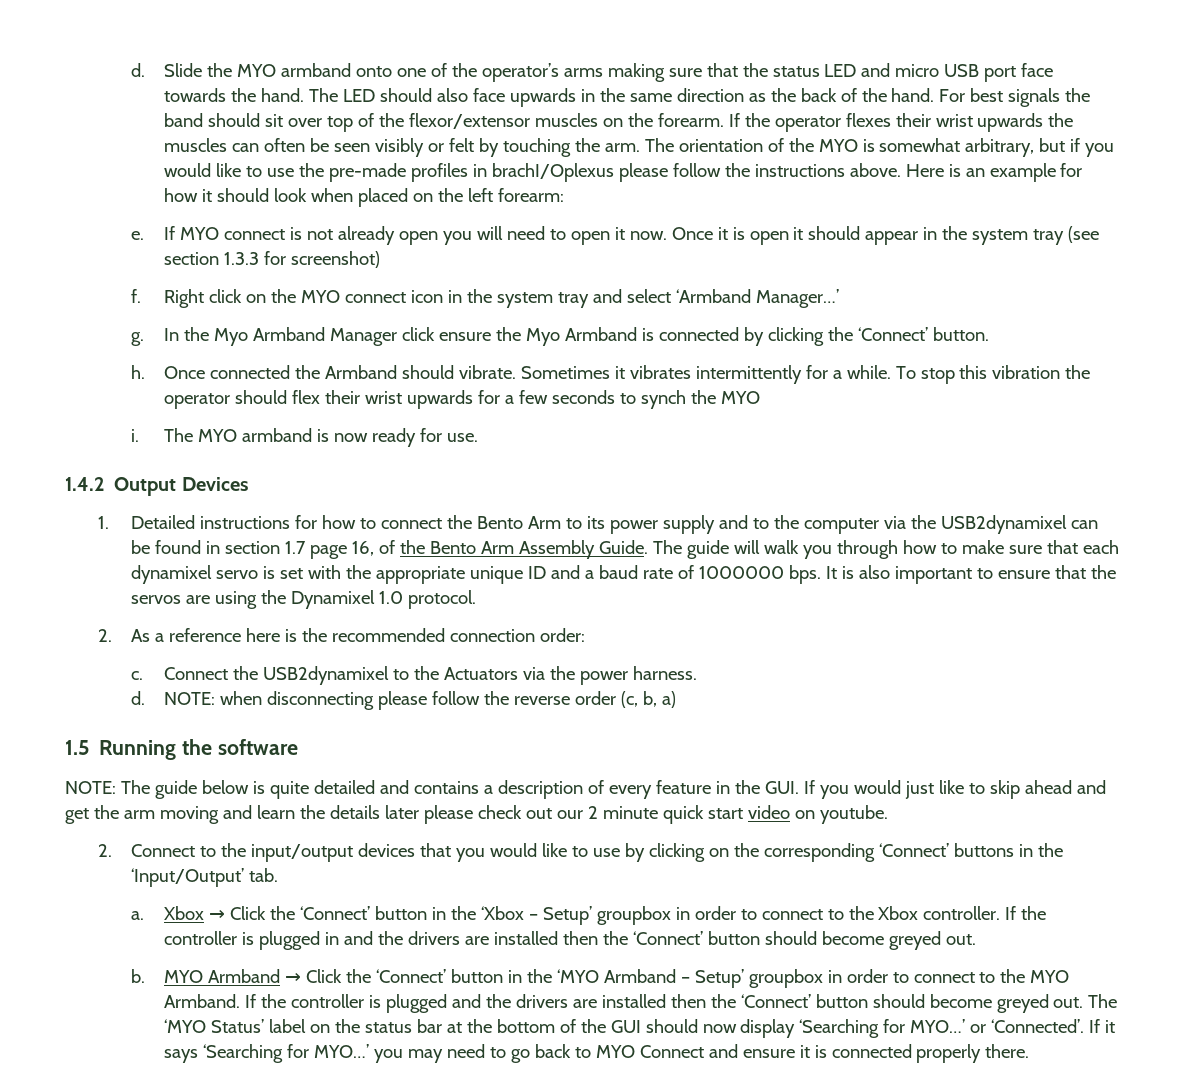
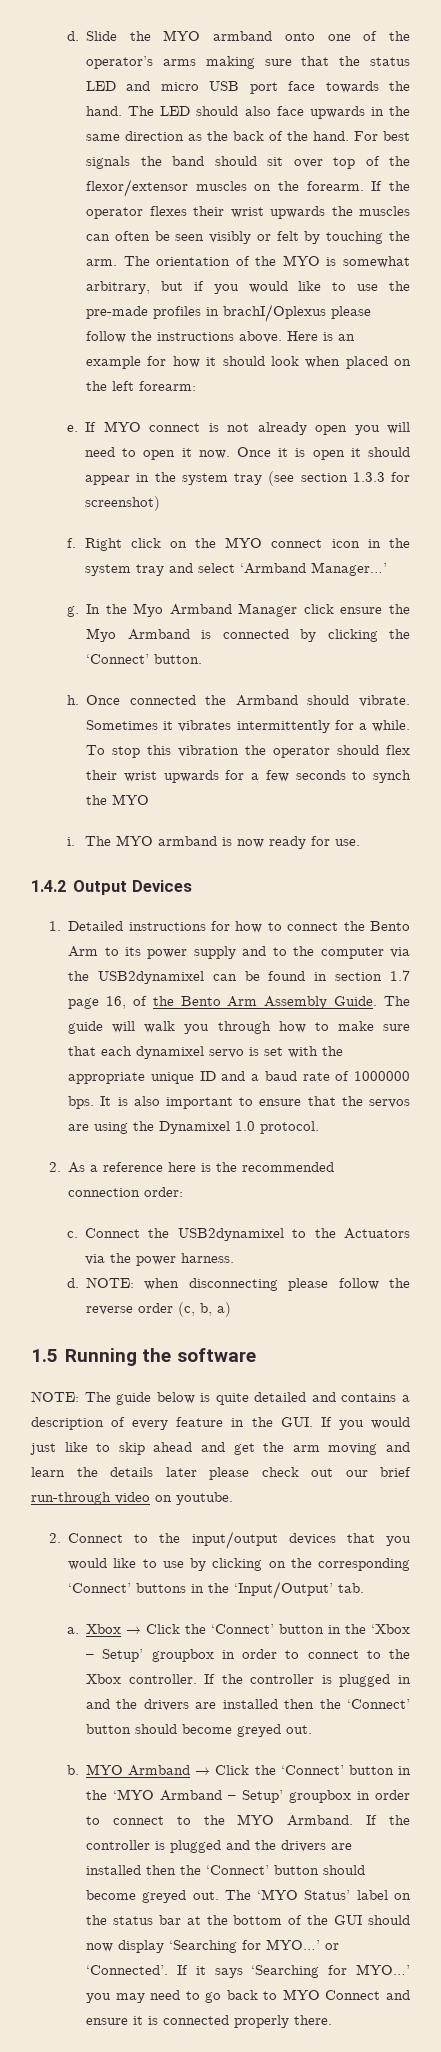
[587,805,743,824] 2 minute quick start -> [380,1467,411,1477] [31,1492,111,1505] brief run-through

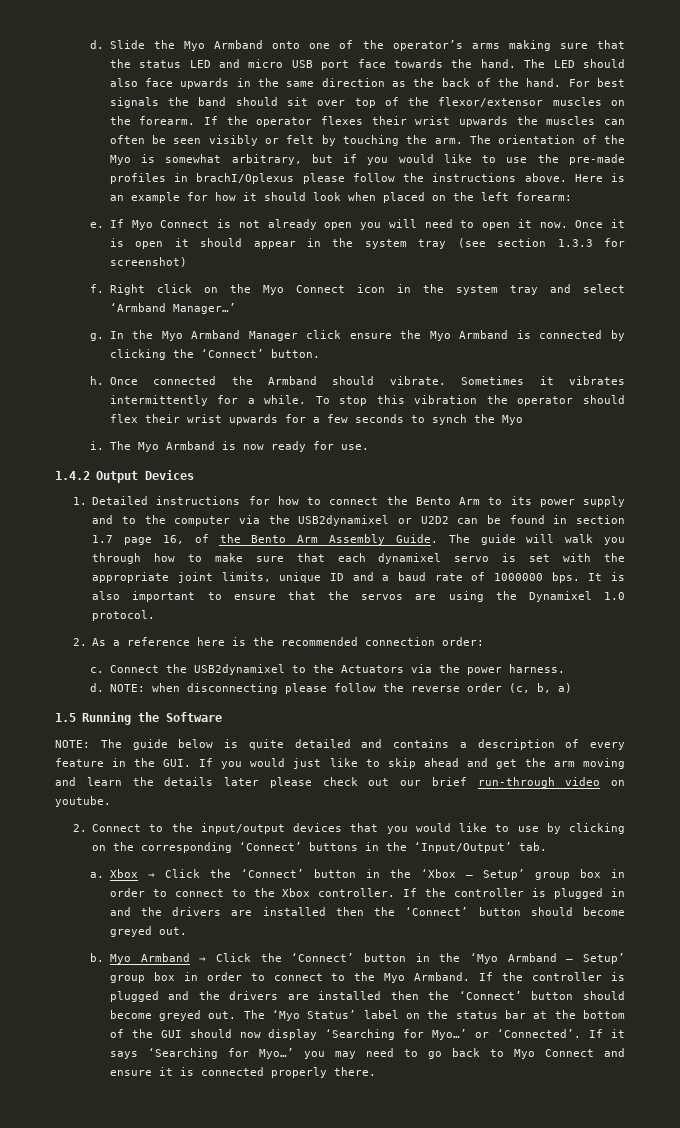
[163,30,273,41] MYO armband -> [184,40,264,51] Myo Armband
[282,255,320,266] MYO -> [109,155,131,165] Myo
[103,421,200,432] MYO connect -> [131,220,210,230] Myo Connect
[225,537,323,548] MYO connect -> [262,285,345,295] Myo Connect
[111,794,149,805] MYO -> [501,415,523,425] Myo
[115,835,217,846] MYO armband -> [137,441,215,452] Myo Armband
(204, 977) none -> [397,516,449,524] or U2D2
(146, 1078) none -> [177,572,271,583] joint limits,
[176,1348,256,1362] software -> [165,712,222,722] Software
[151,1649,214,1662] groupbox -> [534,869,601,880] group box
[85,1764,123,1775] MYO -> [109,954,131,964] Myo
[112,1789,154,1800] ‘MYO -> [469,953,498,964] ‘Myo
[288,1790,410,1803] [85,1814,275,1825] groupbox in order to connect to the MYO -> [109,972,406,983] group box in order to connect to the Myo
[257,1889,299,1900] ‘MYO -> [272,1010,301,1021] ‘Myo
[265,1939,320,1950] MYO…’ -> [432,1029,468,1040] Myo…’
[356,1964,411,1975] MYO…’ -> [258,1048,294,1059] Myo…’
[282,1989,320,2000] MYO -> [513,1049,535,1059] Myo

